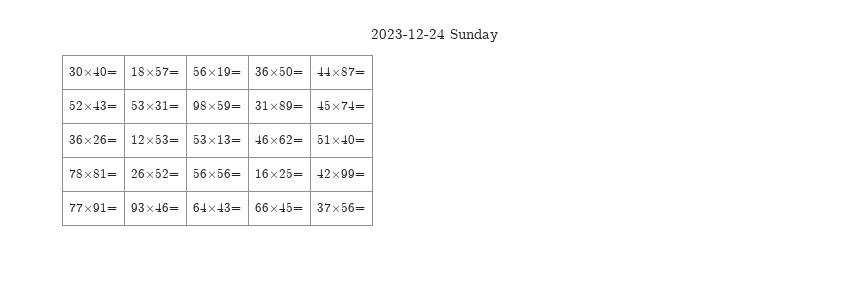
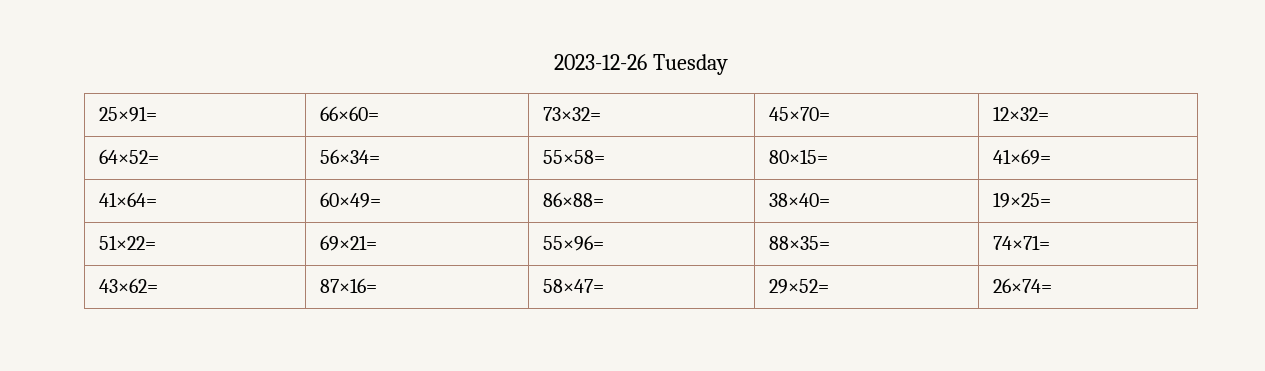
[370,29,498,42] [68,67,117,76] [130,66,179,76] [192,66,241,76] [254,66,303,76] [316,67,365,76] [68,100,117,110] [130,100,179,110] [192,100,241,110] [254,101,303,110] [316,100,365,110] [68,135,117,144] [130,134,179,144] [192,134,241,144] [254,135,303,144] [316,134,365,144] [68,169,117,178] [130,168,179,178] [192,168,241,178] [254,168,303,178] [316,169,365,178] [68,203,117,212] [130,203,179,212] [192,203,241,212] [254,202,303,212] [316,202,365,212] 2023-12-24 Sunday // 30×40= | 18×57= | 56×19= | 36×50= | 44×87= // 52×43= | 53×31= | 98×59= | 31×89= | 45×74= // 36×26= | 12×53= | 53×13= | 46×62= | 51×40= // 78×81= | 26×52= | 56×56= | 16×25= | 42×99= // 77×91= | 93×46= | 64×43= | 66×45= | 37×56= -> [554,54,728,75] [98,106,157,122] [319,106,379,121] [542,107,601,121] [768,107,830,121] [992,106,1049,121] [98,149,159,164] [319,149,380,164] [542,150,605,164] [768,149,828,164] [992,149,1051,165] [98,192,157,207] [319,192,381,208] [542,192,604,207] [768,193,830,207] [992,192,1051,208] [98,235,156,250] [319,235,377,251] [542,235,604,251] [768,236,830,250] [992,235,1050,250] [98,278,158,293] [319,278,377,293] [542,279,604,293] [768,279,829,294] [992,278,1052,293] 2023-12-26 Tuesday // 25×91= | 66×60= | 73×32= | 45×70= | 12×32= // 64×52= | 56×34= | 55×58= | 80×15= | 41×69= // 41×64= | 60×49= | 86×88= | 38×40= | 19×25= // 51×22= | 69×21= | 55×96= | 88×35= | 74×71= // 43×62= | 87×16= | 58×47= | 29×52= | 26×74=

